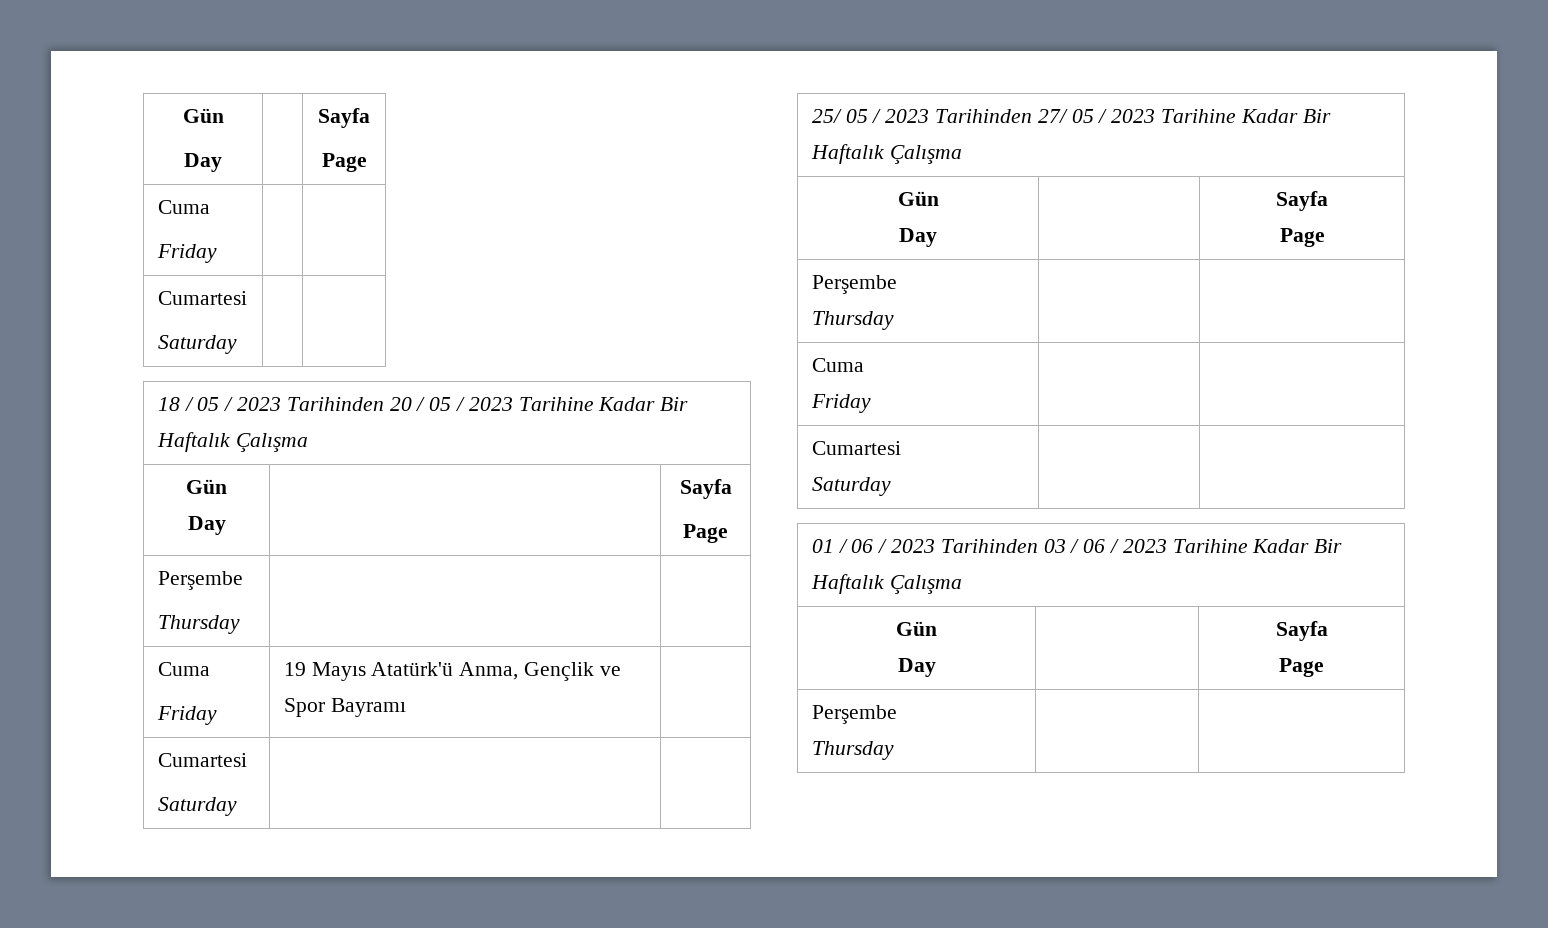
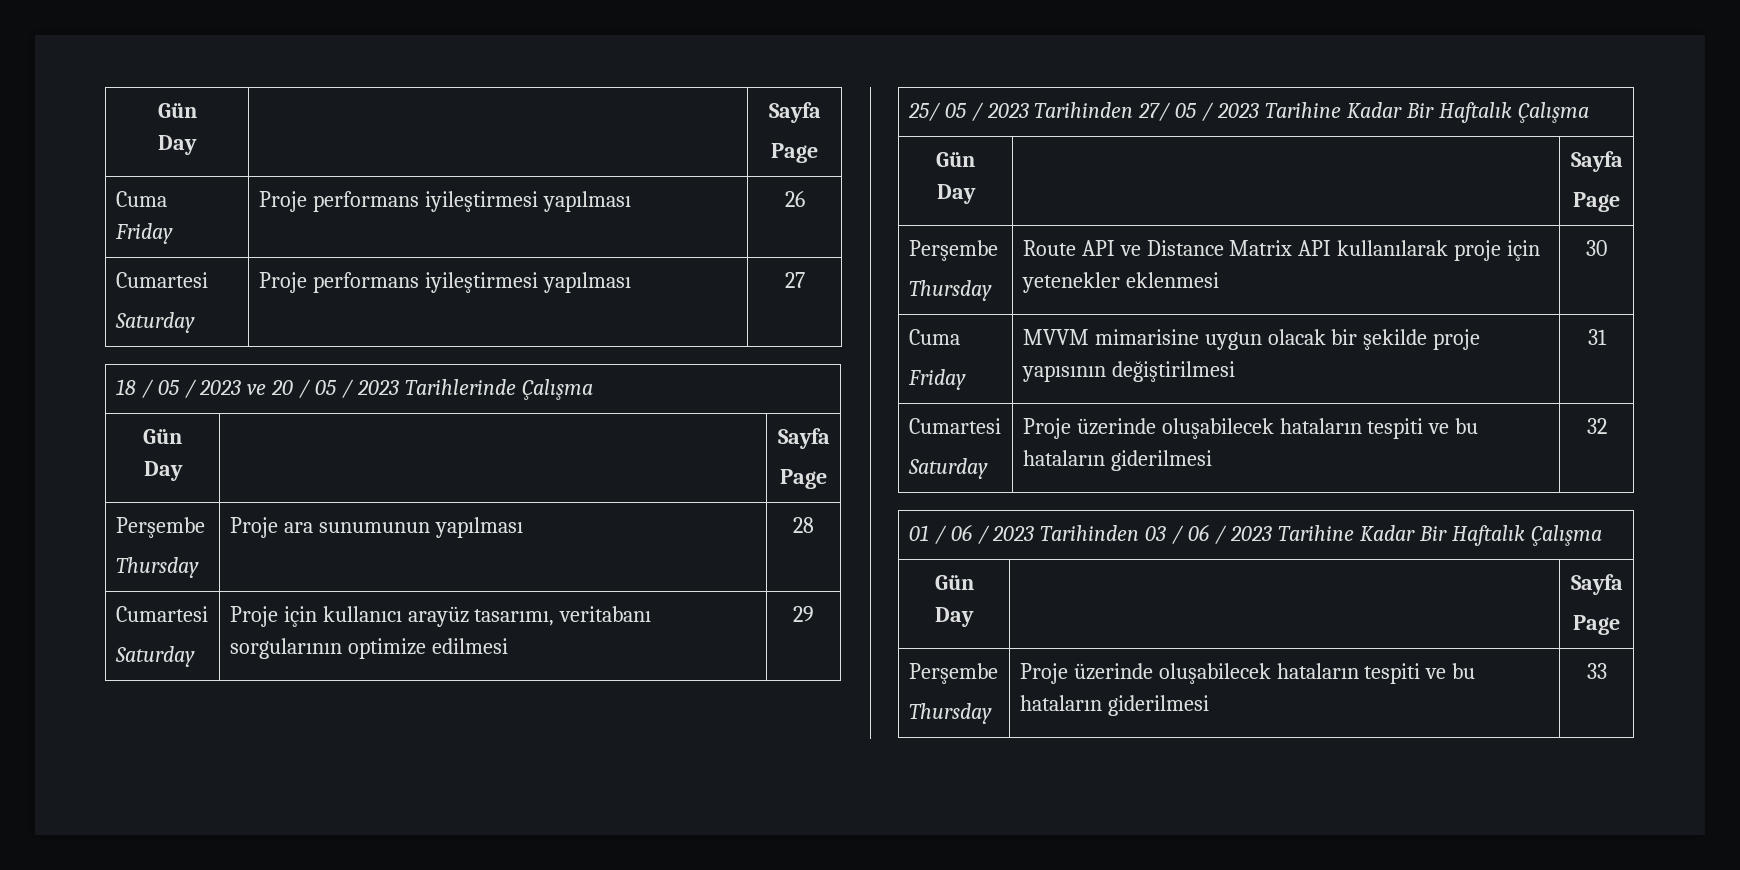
[157,291,247,305] [157,335,237,354] | // Cumartesi // Saturday | | -> [258,191,631,212] [784,191,805,207] [115,272,208,288] [114,312,195,333] [258,272,631,293] [784,272,805,288] Proje performans iyileştirmesi yapılması | 26 // Cumartesi // Saturday | Proje performans iyileştirmesi yapılması | 27
[286,397,384,411] Tarihinden -> [247,384,267,395] ve
[518,397,689,411] [156,432,308,452] [186,479,227,494] [187,516,226,535] [679,479,732,499] [683,524,728,543] [157,571,243,590] [157,615,240,634] [157,662,210,676] [156,706,217,725] [283,662,621,681] [283,698,406,717] [157,753,247,767] [157,797,237,816] Tarihine Kadar Bir Haftalık Çalışma // Gün // Day | | Sayfa // Page // Perşembe // Thursday | | // Cuma // Friday | 19 Mayıs Atatürk'ü Anma, Gençlik ve Spor Bayramı | // Cumartesi // Saturday | | -> [405,379,593,400] [143,429,182,444] [143,461,183,481] [777,428,830,449] [780,469,827,489] [115,517,205,538] [115,557,199,578] [229,517,523,538] [793,517,814,533] [115,606,208,622] [114,646,195,667] [229,606,652,627] [229,638,508,659] [793,606,814,622] Tarihlerinde Çalışma // Gün // Day | | Sayfa // Page // Perşembe // Thursday | Proje ara sunumunun yapılması | 28 // Cumartesi // Saturday | Proje için kullanıcı arayüz tasarımı, veritabanı sorgularının optimize edilmesi | 29
[811,358,864,372] [810,394,871,413] [811,441,901,455] [811,477,891,496] | // Cuma // Friday | | // Cumartesi // Saturday | | -> [1022,240,1541,261] [1021,272,1219,293] [1586,240,1607,256] [908,329,960,345] [907,369,966,390] [1022,329,1481,350] [1021,361,1235,382] [1587,329,1607,345] [908,418,1001,434] [907,458,988,479] [1022,418,1479,439] [1022,450,1212,471] [1586,418,1607,434] Route API ve Distance Matrix API kullanılarak proje için yetenekler eklenmesi | 30 // Cuma // Friday | MVVM mimarisine uygun olacak bir şekilde proje yapısının değiştirilmesi | 31 // Cumartesi // Saturday | Proje üzerinde oluşabilecek hataların tespiti ve bu hataların giderilmesi | 32
(894, 750) | -> [1019,663,1476,684] [1019,695,1209,716] [1586,663,1607,679] Proje üzerinde oluşabilecek hataların tespiti ve bu hataların giderilmesi | 33

